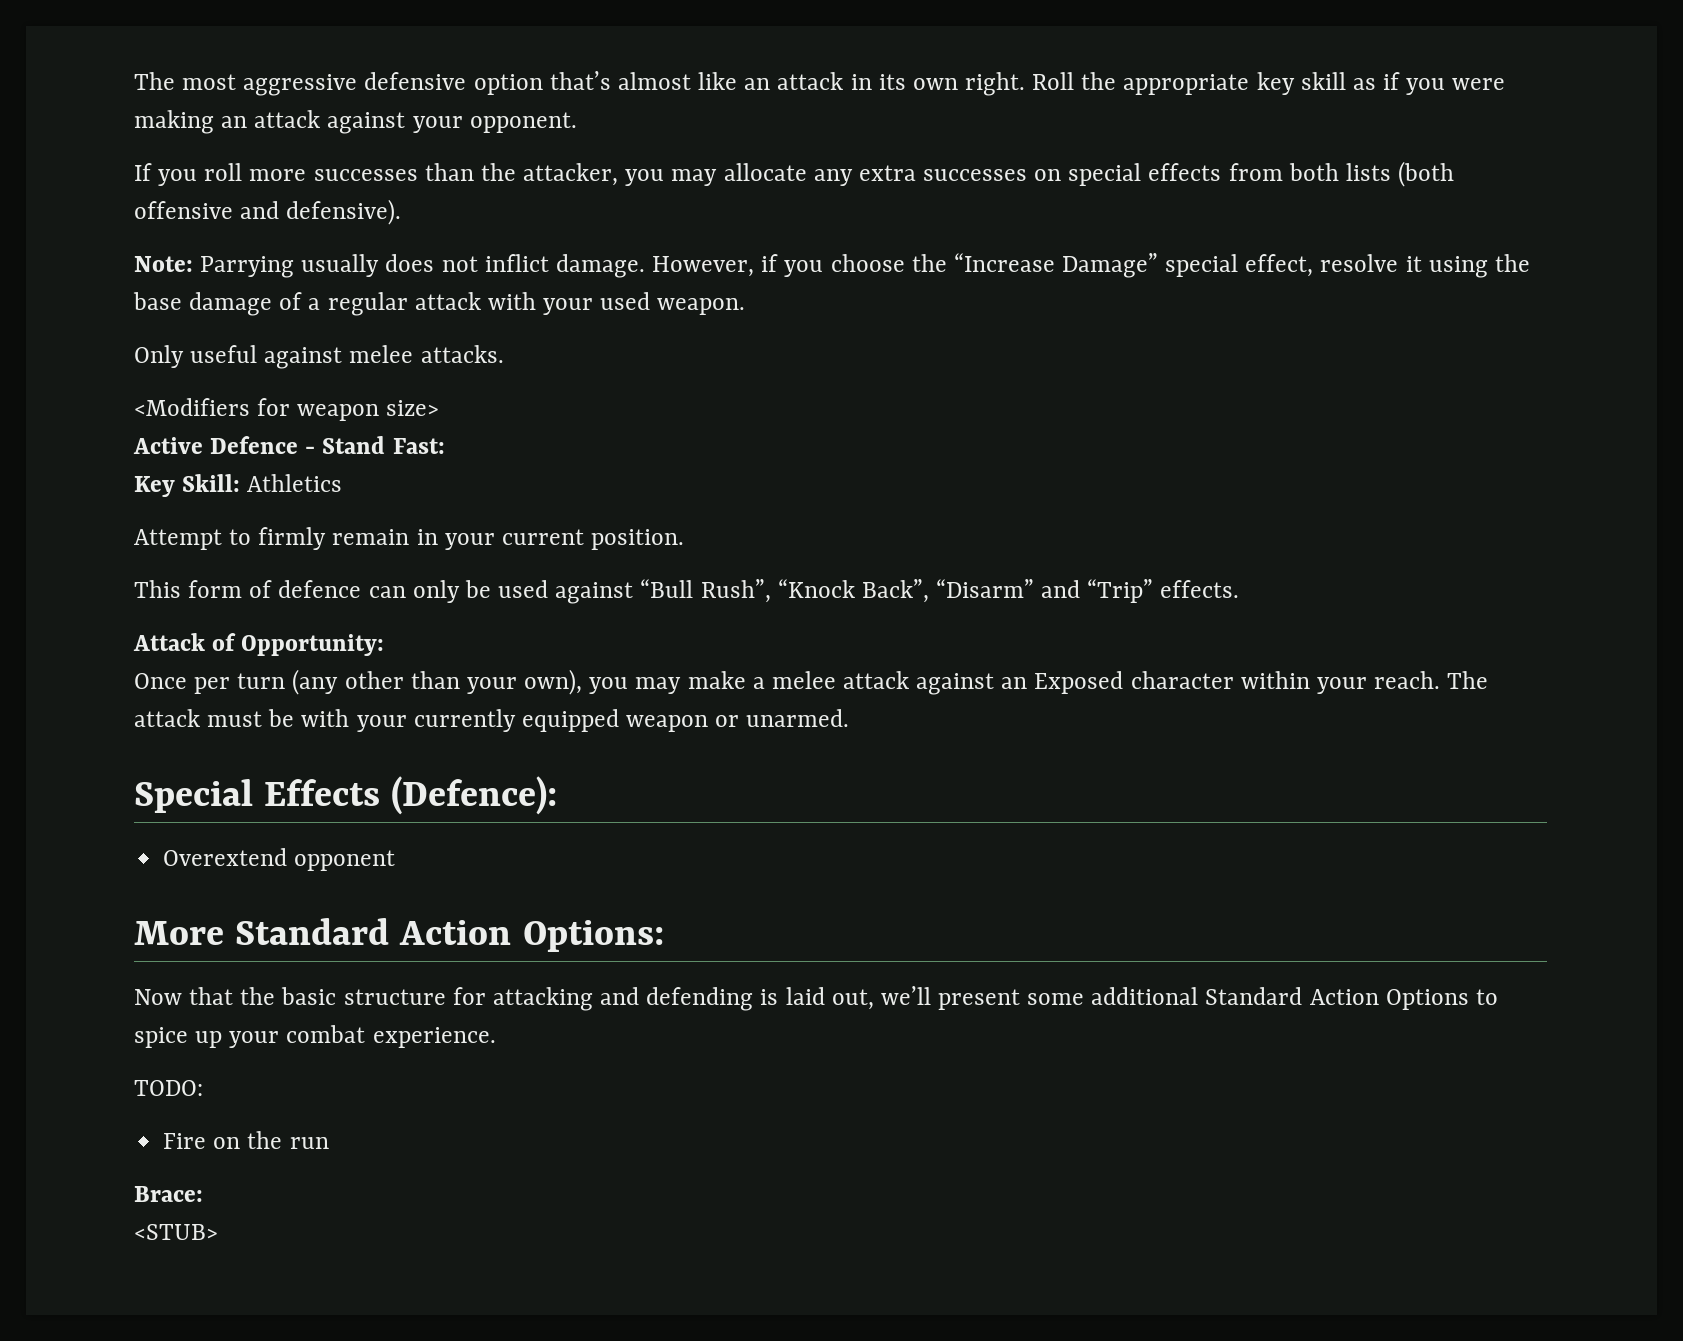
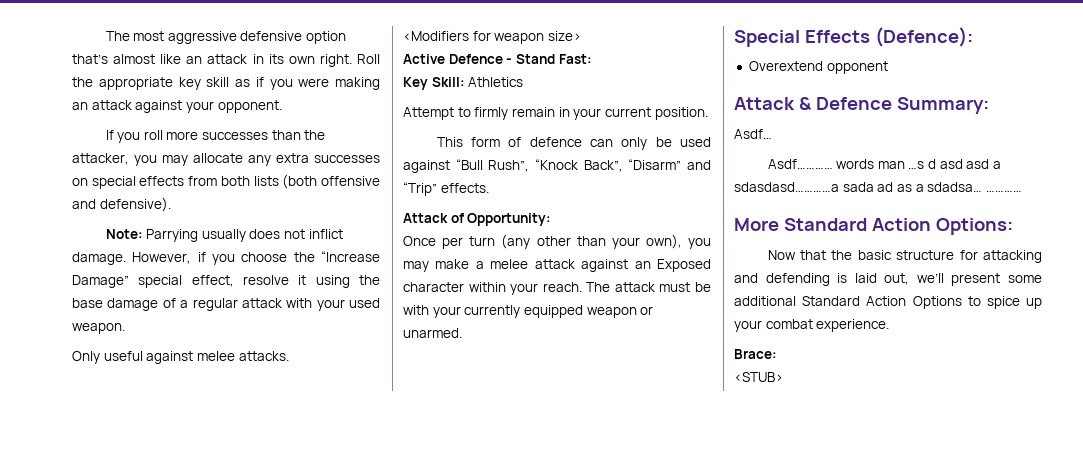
(396, 860) none -> [734,97,989,114] [734,129,772,139] [767,159,1002,169] [734,182,1022,192] // Attack & Defence Summary: // Asdf… // Asdf………… words man …s d asd asd a sdasdasd…………a sada ad as a sdadsa… …………
[134,1080,203,1096] [163,1131,329,1149] // TODO: // Fire on the run -> (890, 325) none

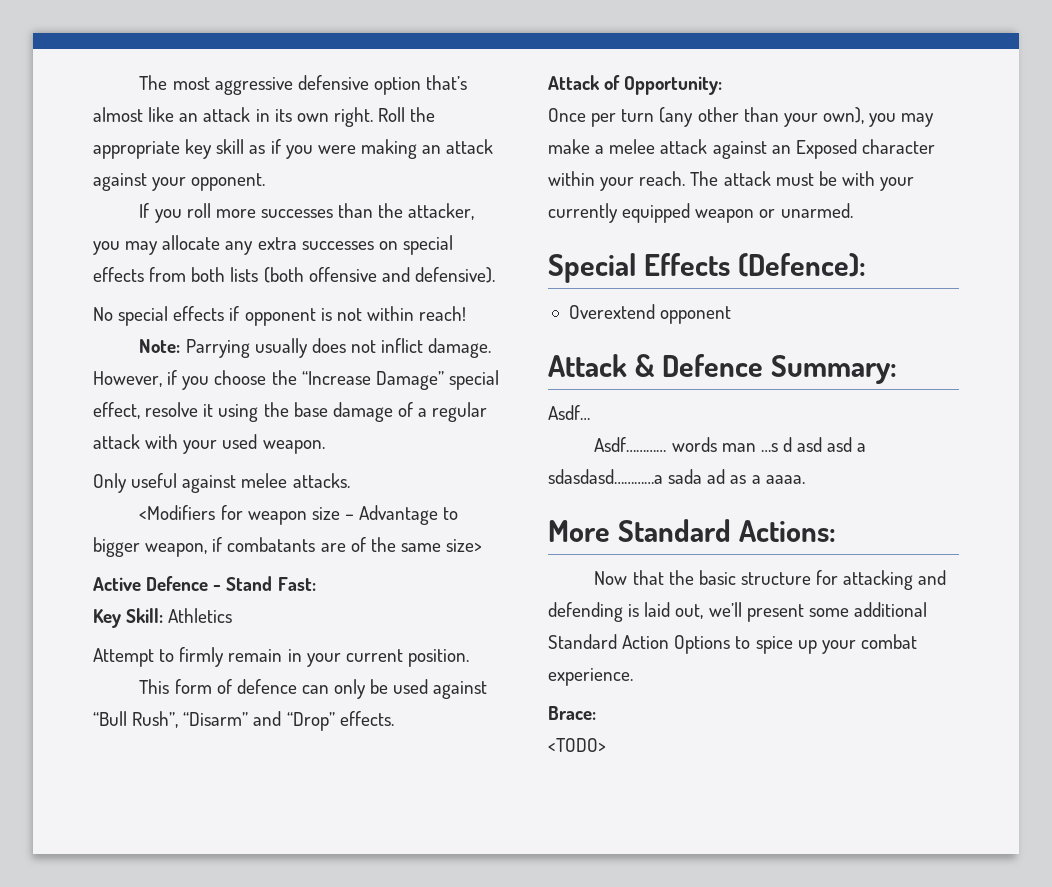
(171, 204) none -> [93,306,467,326] // No special effects if opponent is not within reach!
(545, 38) none -> [311,505,459,525] [93,537,441,557] size – Advantage to bigger weapon, if combatants are of the same
[535,159,623,172] “Knock Back”, -> (179, 719) none
[403,182,437,196] “Trip” -> [286,712,335,731] “Drop”
[927,182,1022,192] sdadsa… ………… -> [765,475,805,484] aaaa.
[871,218,1013,235] Action Options: -> [739,520,837,542] Actions:
[734,372,783,382] <STUB> -> [548,738,606,752] <TODO>

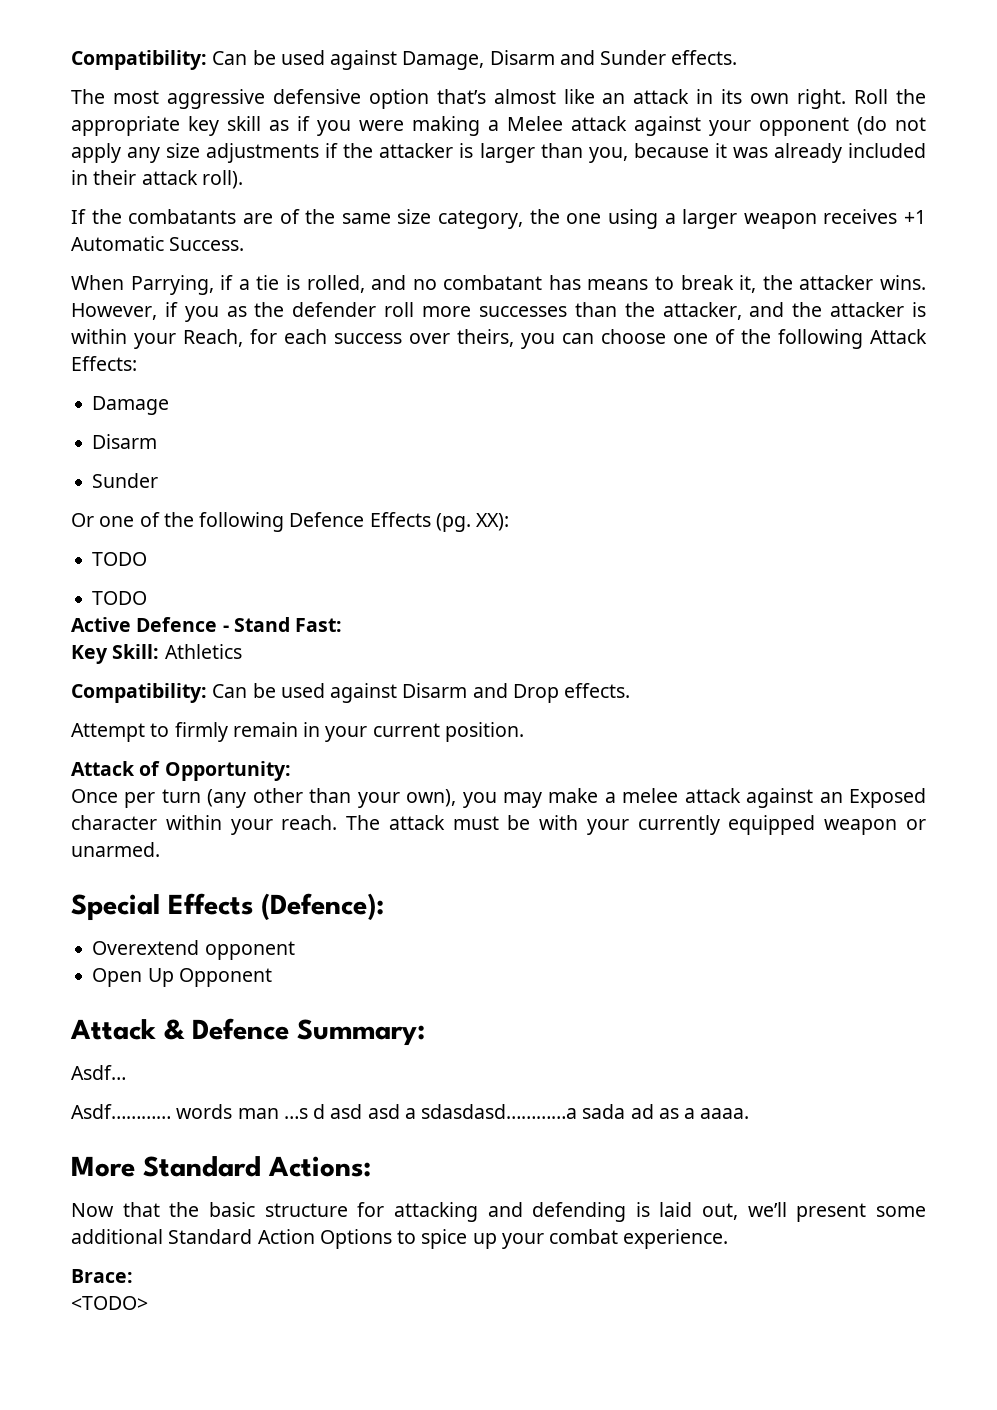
(139, 82) none -> [71,50,738,70] Compatibility: Can be used against Damage, Disarm and Sunder effects. //
[422,145,442,154] an -> [488,116,563,131] a Melee
[191,173,266,191] [139,203,182,223] opponent. // If you -> [759,116,926,136] [71,143,927,163] [71,170,243,189] [71,209,926,229] [71,236,245,251] [71,275,927,295] [71,302,377,322] opponent (do not apply any size adjustments if the attacker is larger than you, because it was already included in their attack roll). // If the combatants are of the same size category, the one using a larger weapon receives +1 Automatic Success. // When Parrying, if a tie is rolled, and no combatant has means to break it, the attacker wins. However, if you as the defender
[93,235,453,255] [93,267,495,283] [93,306,467,326] [139,338,492,358] [93,370,499,390] [93,402,488,422] [93,434,325,454] [93,473,350,493] [139,505,459,525] [93,537,483,557] you may allocate any extra successes on special effects from both lists (both offensive and defensive). // No special effects if opponent is not within reach! // Note: Parrying usually does not inflict damage. However, if you choose the “Increase Damage” special effect, resolve it using the base damage of a regular attack with your used weapon. // Only useful against melee attacks. // <Modifiers for weapon size – Advantage to bigger weapon, if combatants are of the same size> -> [749,302,927,317] [71,329,927,349] [71,356,137,371] [92,396,170,415] [92,434,158,449] [92,473,159,488] [71,512,510,532] [92,552,148,566] [92,591,148,605] and the attacker is within your Reach, for each success over theirs, you can choose one of the following Attack Effects: // Damage // Disarm // Sunder // Or one of the following Defence Effects (pg. XX): // TODO // TODO
(233, 615) none -> [71,683,631,703] // Compatibility: Can be used against Disarm and Drop effects.
[139,679,488,699] [93,711,394,731] // This form of defence can only be used against “Bull Rush”, “Disarm” and “Drop” effects. -> (524, 732) none
(732, 315) none -> [92,968,272,987] // Open Up Opponent

